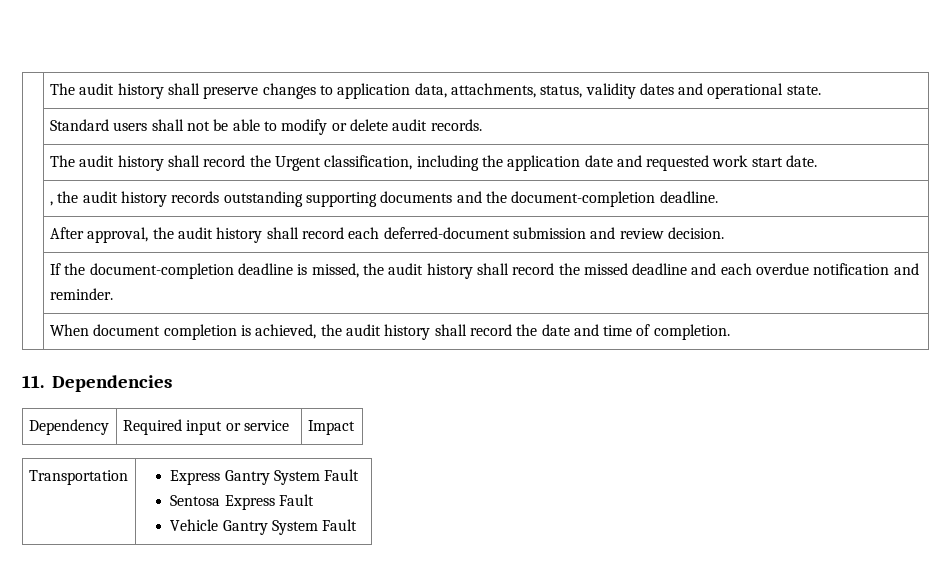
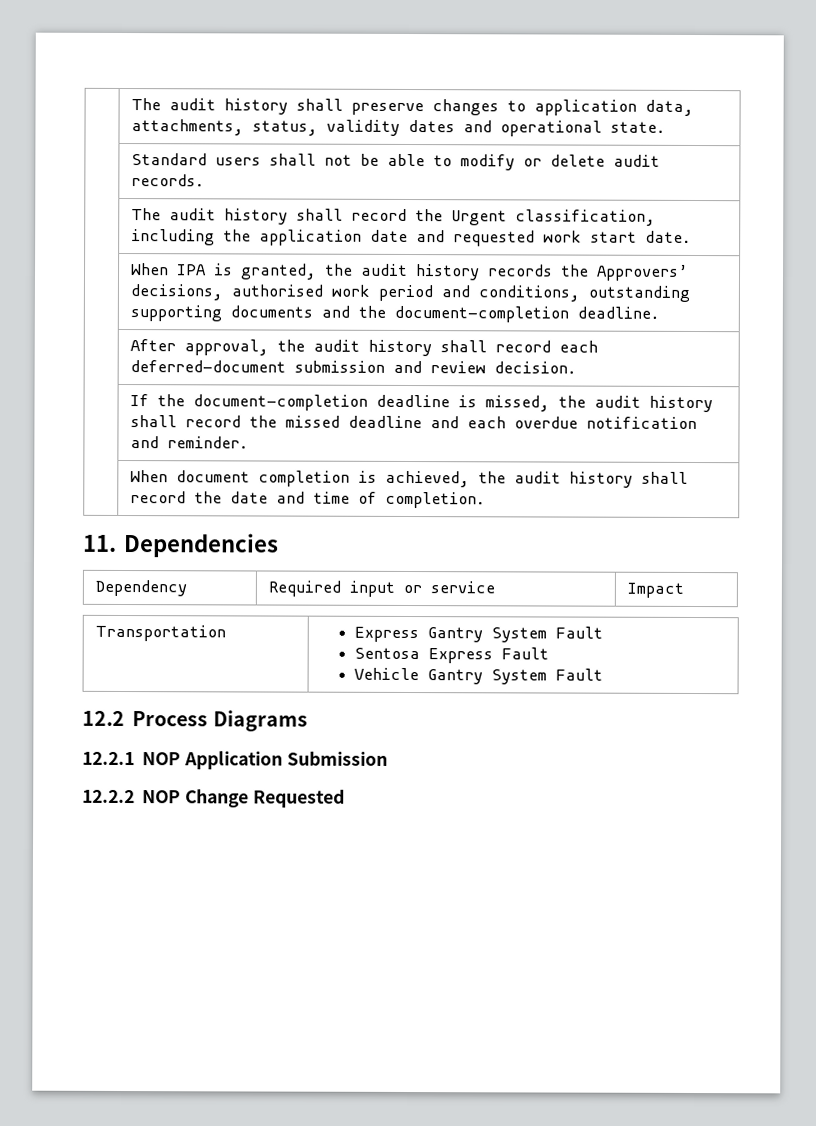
[49,191,220,207] , the audit history records -> [131,263,690,281] [130,284,581,302] When IPA is granted, the audit history records the Approvers’ decisions, authorised work period and conditions,
(358, 525) none -> [82,710,308,732] [82,750,388,770] [82,789,345,808] // 12.2 Process Diagrams // 12.2.1 NOP Application Submission // 12.2.2 NOP Change Requested

